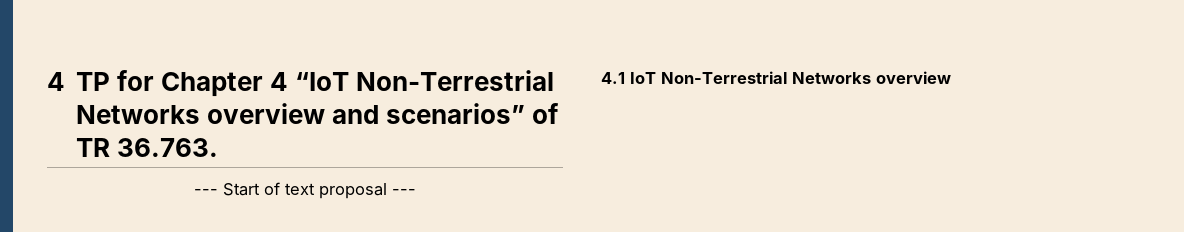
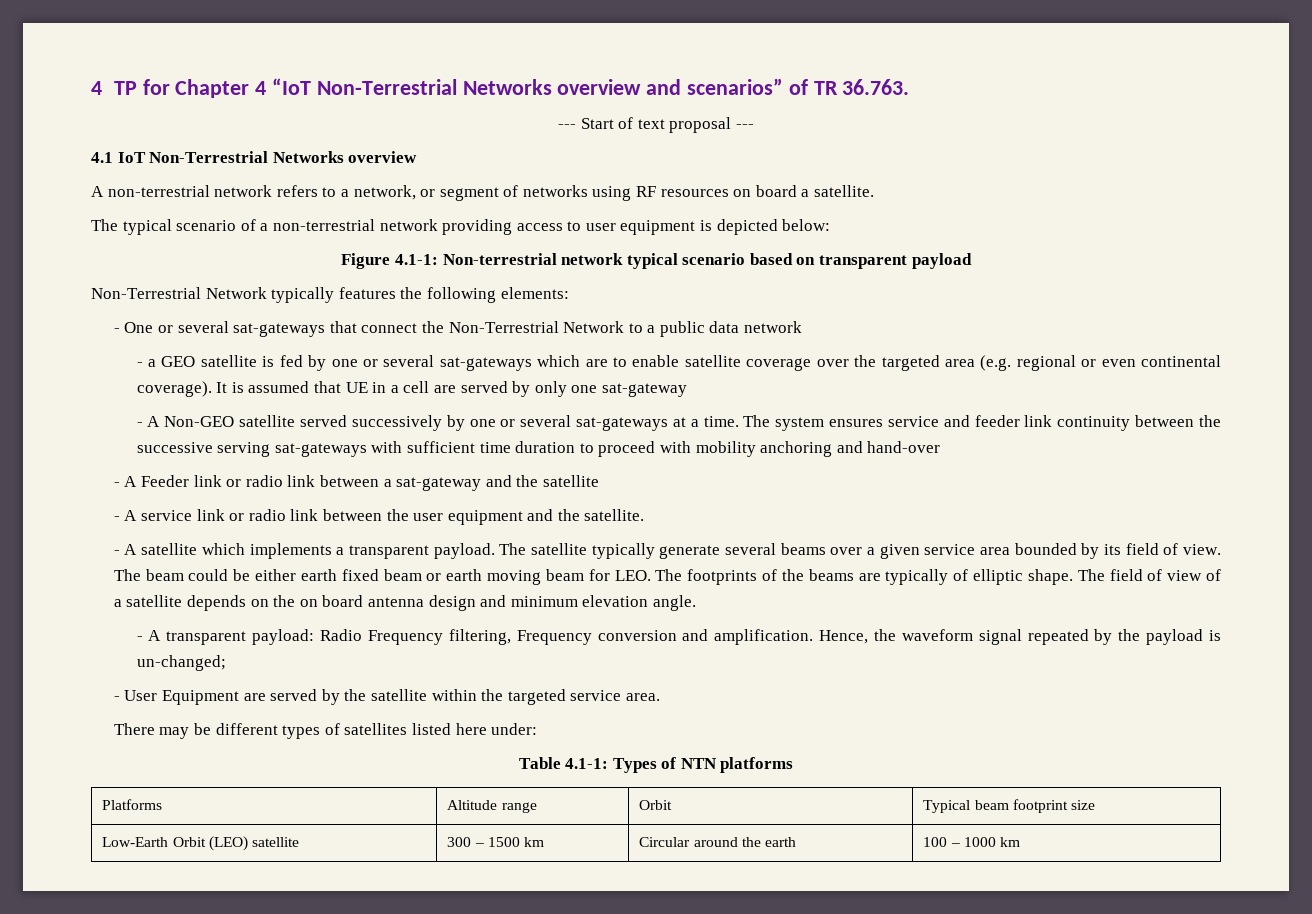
(951, 77) none -> [91,185,875,201] [91,219,831,235] [341,253,972,269] [91,287,569,303] [113,321,803,337] [136,355,1221,371] [136,381,687,397] [136,415,1222,431] [136,441,941,457] [113,475,599,491] [113,509,645,525] [113,543,1221,559] [113,569,1221,585] [113,595,696,611] [136,629,1222,645] [136,655,226,671] [113,689,660,705] [113,723,538,739] [518,757,794,773] [102,799,163,810] [447,800,537,813] [639,800,673,810] [923,799,1095,813] [102,836,299,851] [447,837,544,847] [639,837,796,847] [923,837,1020,847] // A non-terrestrial network refers to a network, or segment of networks using RF resources on board a satellite. // The typical scenario of a non-terrestrial network providing access to user equipment is depicted below: // Figure 4.1-1: Non-terrestrial network typical scenario based on transparent payload // Non-Terrestrial Network typically features the following elements: // - One or several sat-gateways that connect the Non-Terrestrial Network to a public data network // - a GEO satellite is fed by one or several sat-gateways which are to enable satellite coverage over the targeted area (e.g. regional or even continental coverage). It is assumed that UE in a cell are served by only one sat-gateway // - A Non-GEO satellite served successively by one or several sat-gateways at a time. The system ensures service and feeder link continuity between the successive serving sat-gateways with sufficient time duration to proceed with mobility anchoring and hand-over // - A Feeder link or radio link between a sat-gateway and the satellite // - A service link or radio link between the user equipment and the satellite. // - A satellite which implements a transparent payload. The satellite typically generate several beams over a given service area bounded by its field of view. The beam could be either earth fixed beam or earth moving beam for LEO. The footprints of the beams are typically of elliptic shape. The field of view of a satellite depends on the on board antenna design and minimum elevation angle. // - A transparent payload: Radio Frequency filtering, Frequency conversion and amplification. Hence, the waveform signal repeated by the payload is un-changed; // - User Equipment are served by the satellite within the targeted service area. // There may be different types of satellites listed here under: // Table 4.1-1: Types of NTN platforms // Platforms | Altitude range | Orbit | Typical beam footprint size // Low-Earth Orbit (LEO) satellite | 300 – 1500 km | Circular around the earth | 100 – 1000 km

